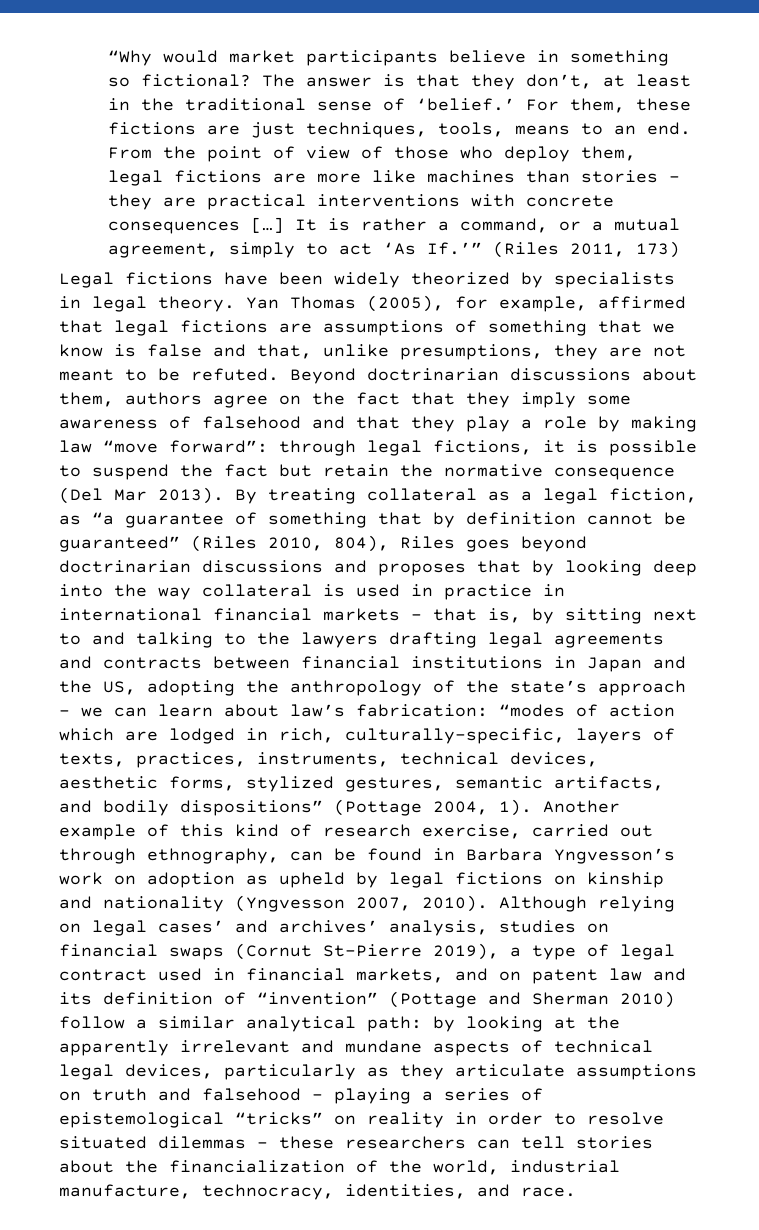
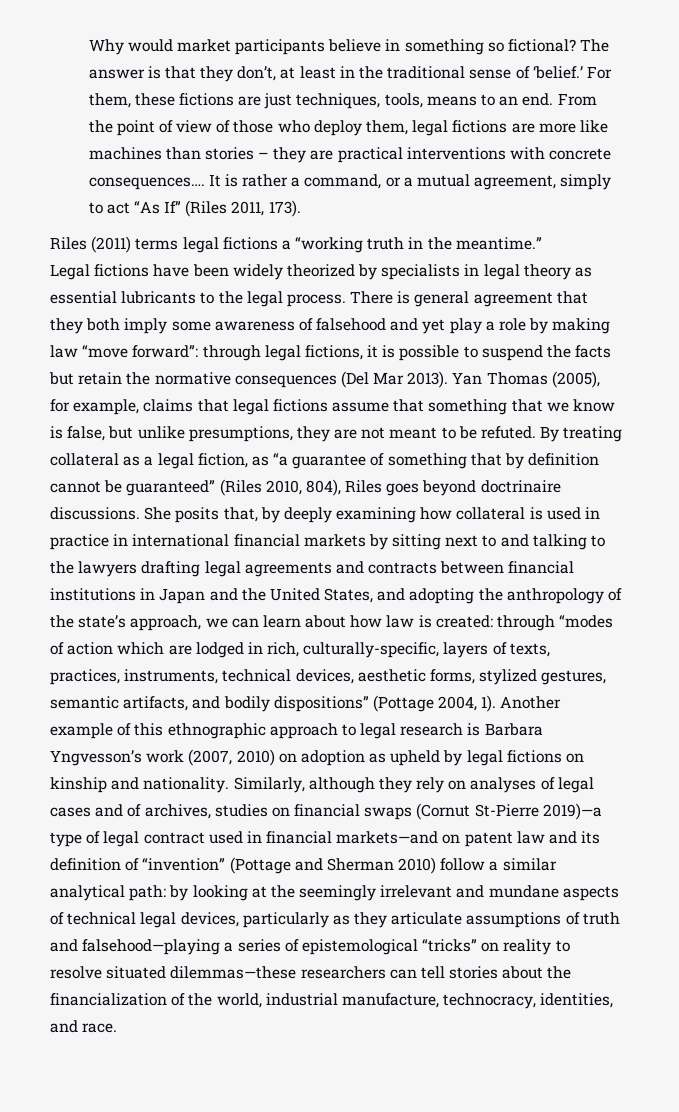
[108,50,153,66] “Why -> [88,39,124,55] Why
[108,217,285,234] consequences […] -> [88,177,205,190] consequences….
[383,241,681,258] ‘As If.’” (Riles 2011, 173) -> [133,200,301,217] [50,236,542,253] “As If” (Riles 2011, 173). // Riles (2011) terms legal fictions a “working truth in the meantime.”
[158,295,686,312] [59,320,675,336] [59,344,686,360] [59,368,697,384] [59,392,510,408] theory. Yan Thomas (2005), for example, affirmed that legal fictions are assumptions of something that we know is false and that, unlike presumptions, they are not meant to be refuted. Beyond doctrinarian discussions about them, authors agree on the fact that they -> [523,264,593,280] [50,291,588,307] [50,318,121,334] theory as essential lubricants to the legal process. There is general agreement that they both
[356,416,455,432] that they -> [422,319,446,334] yet
[224,464,268,477] fact -> [575,345,612,358] facts
[554,467,675,480] consequence -> [234,375,337,388] consequences
(224, 495) none -> [452,371,600,388] [50,399,616,415] [50,426,537,442] Yan Thomas (2005), for example, claims that legal fictions assume that something that we know is false, but unlike presumptions, they are not meant to be refuted.
[59,560,697,576] [59,584,191,600] doctrinarian discussions and proposes that by looking deep into the way -> [480,480,561,493] [50,507,453,523] doctrinaire discussions. She posits that, by deeply examining how
[411,608,521,623] – that is, -> (366, 540) none
[103,681,136,695] US, -> [269,588,406,603] United States, and
[598,680,686,696] [59,710,70,716] approach – -> [130,615,202,631] approach,
[290,704,488,717] law’s fabrication: -> [350,615,556,631] how law is created: through
[235,824,653,839] [59,848,455,864] kind of research exercise, carried out through ethnography, can be found in -> [167,723,481,739] ethnographic approach to legal research is
(103, 878) none -> [188,749,275,766] (2007, 2010)
[103,895,675,912] [59,920,488,936] nationality (Yngvesson 2007, 2010). Although relying on legal cases’ and archives’ analysis, -> [143,777,594,793] [50,804,211,819] nationality. Similarly, although they rely on analyses of legal cases and of archives,
[433,943,521,960] 2019), a -> [542,803,602,820] 2019)—a
[356,968,488,983] markets, and -> [336,831,439,844] markets—and
[59,1040,169,1056] apparently -> [299,885,377,901] seemingly
[59,1091,81,1101] on -> [565,912,580,925] of
[202,1088,411,1104] falsehood – playing -> [82,939,221,955] falsehood—playing
[455,1112,543,1125] in order -> (552, 947) none
[158,1136,334,1149] dilemmas – these -> [170,966,297,979] dilemmas—these

